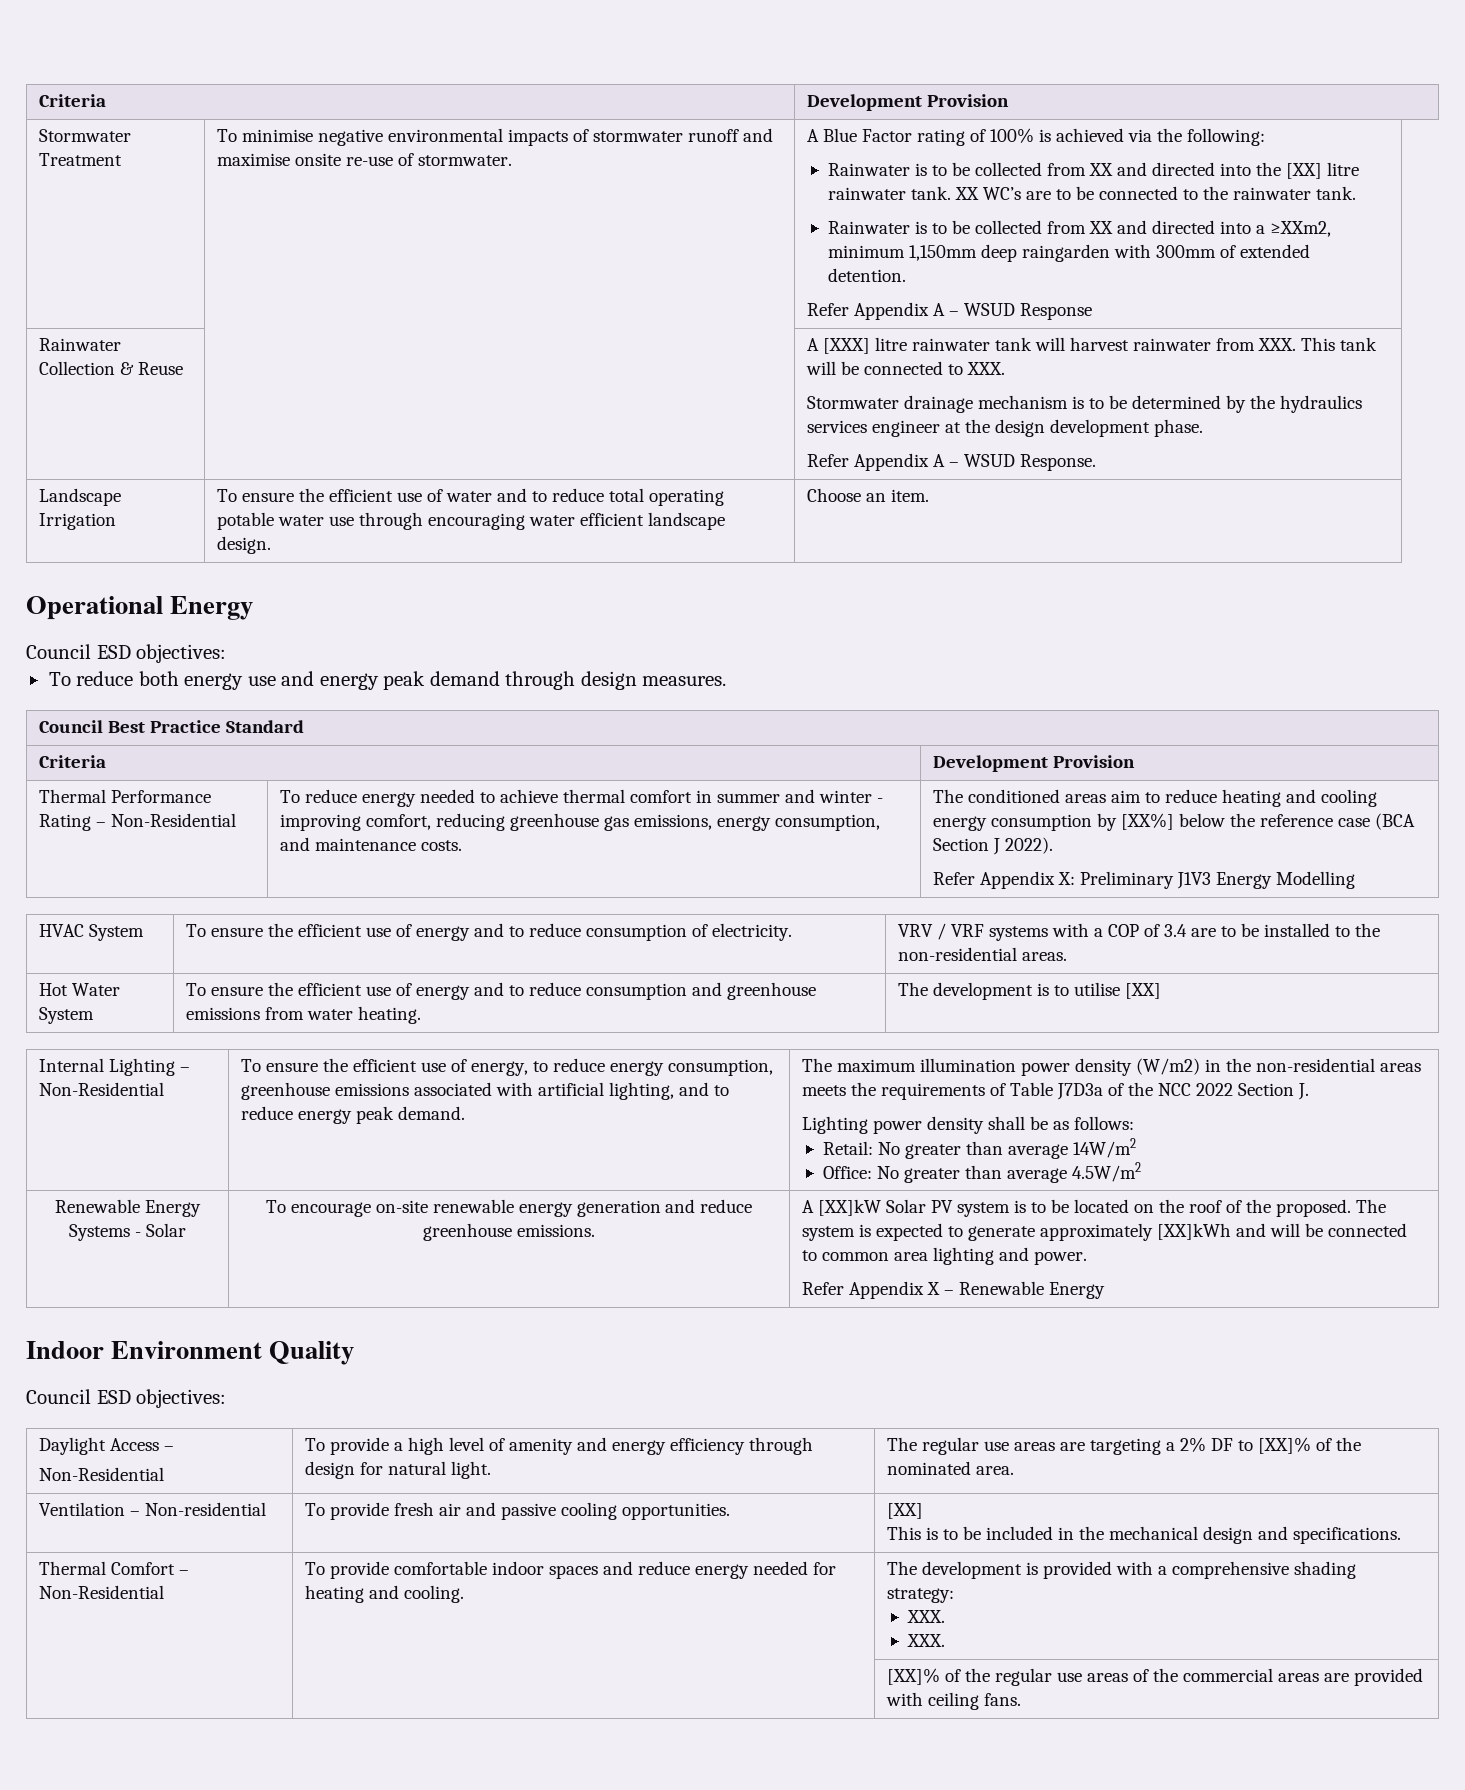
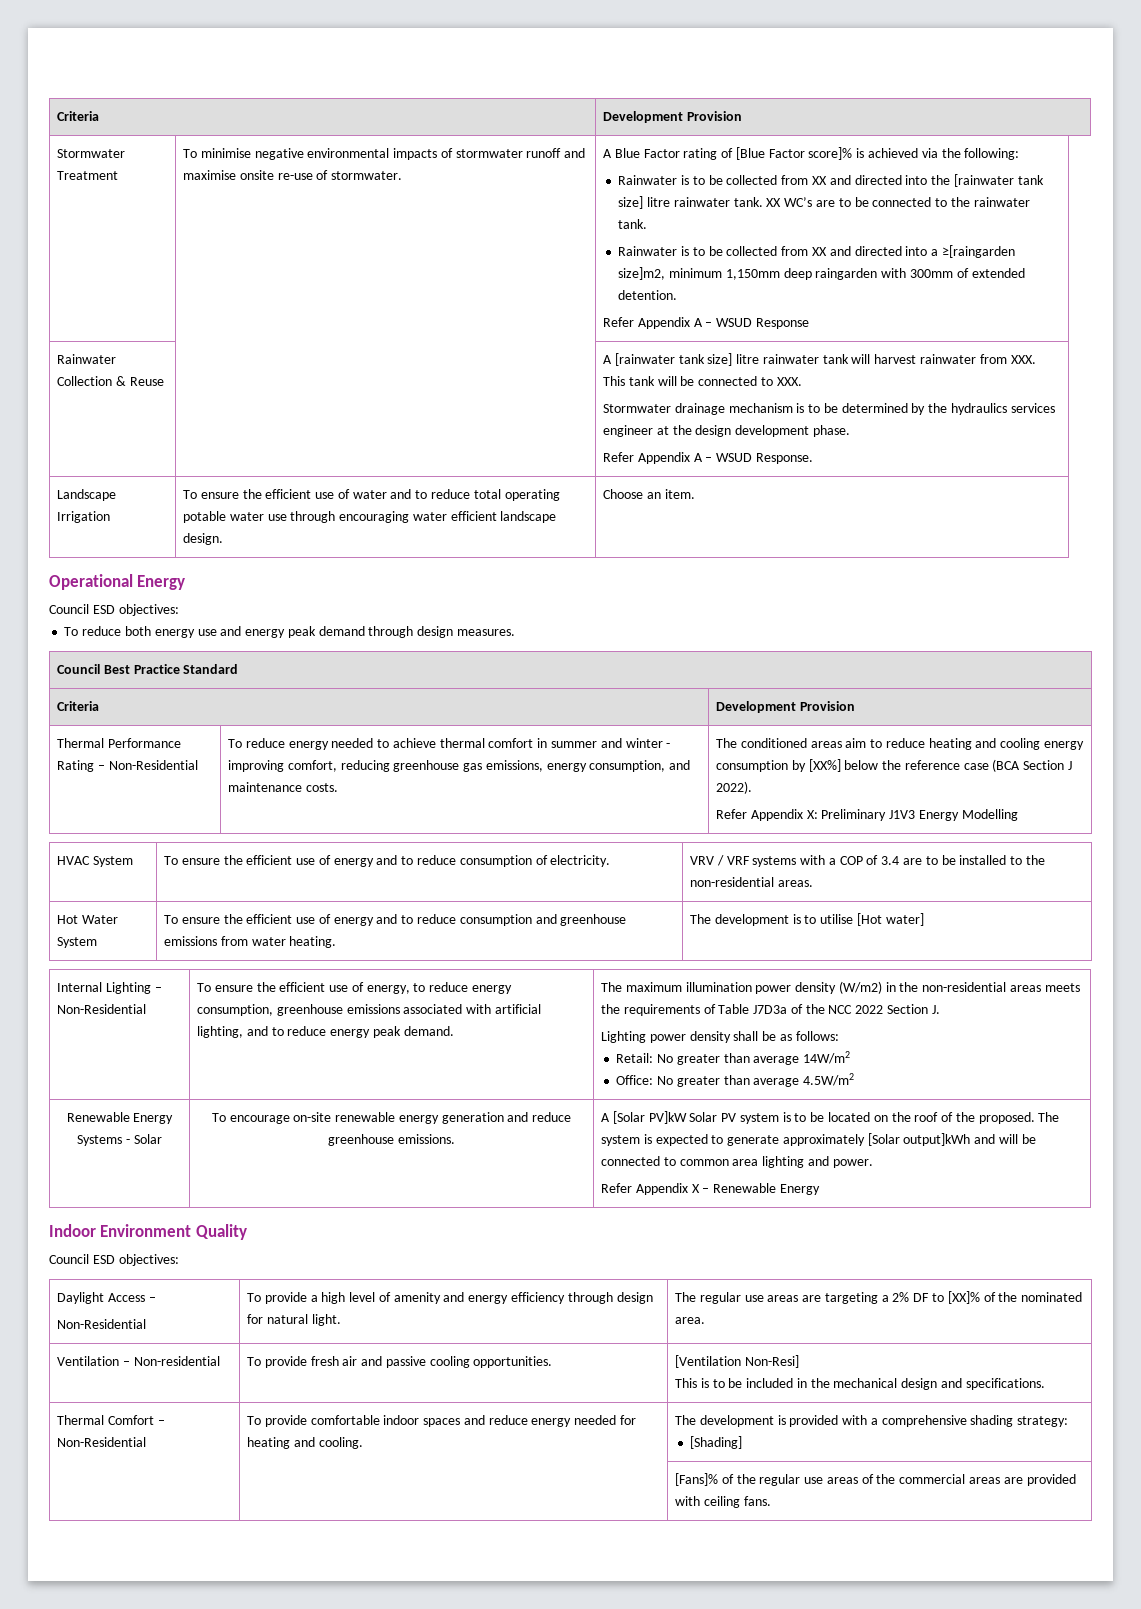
[990,128,1035,143] 100% -> [735,147,853,160] [Blue Factor score]%
[1285,163,1322,179] [XX] -> [953,174,1044,187] [618,196,644,209] [rainwater tank size]
[1269,221,1331,237] ≥XXm2, -> [941,245,1015,258] [618,267,666,280] ≥[raingarden size]m2,
[823,338,871,354] [XXX] -> [614,353,733,366] [rainwater tank size]
[1125,983,1162,999] [XX] -> [856,913,924,926] [Hot water]
[818,1199,882,1216] [XX]kW -> [612,1111,687,1124] [Solar PV]kW
[1157,1223,1232,1240] [XX]kWh -> [867,1133,971,1146] [Solar output]kWh
[887,1503,924,1519] [XX] -> [674,1355,799,1368] [Ventilation Non-Resi]
[906,1610,945,1623] [906,1634,945,1647] [887,1668,941,1685] XXX. // XXX. // | | [XX]% -> [690,1436,743,1449] [674,1473,718,1486] [Shading] // | | [Fans]%

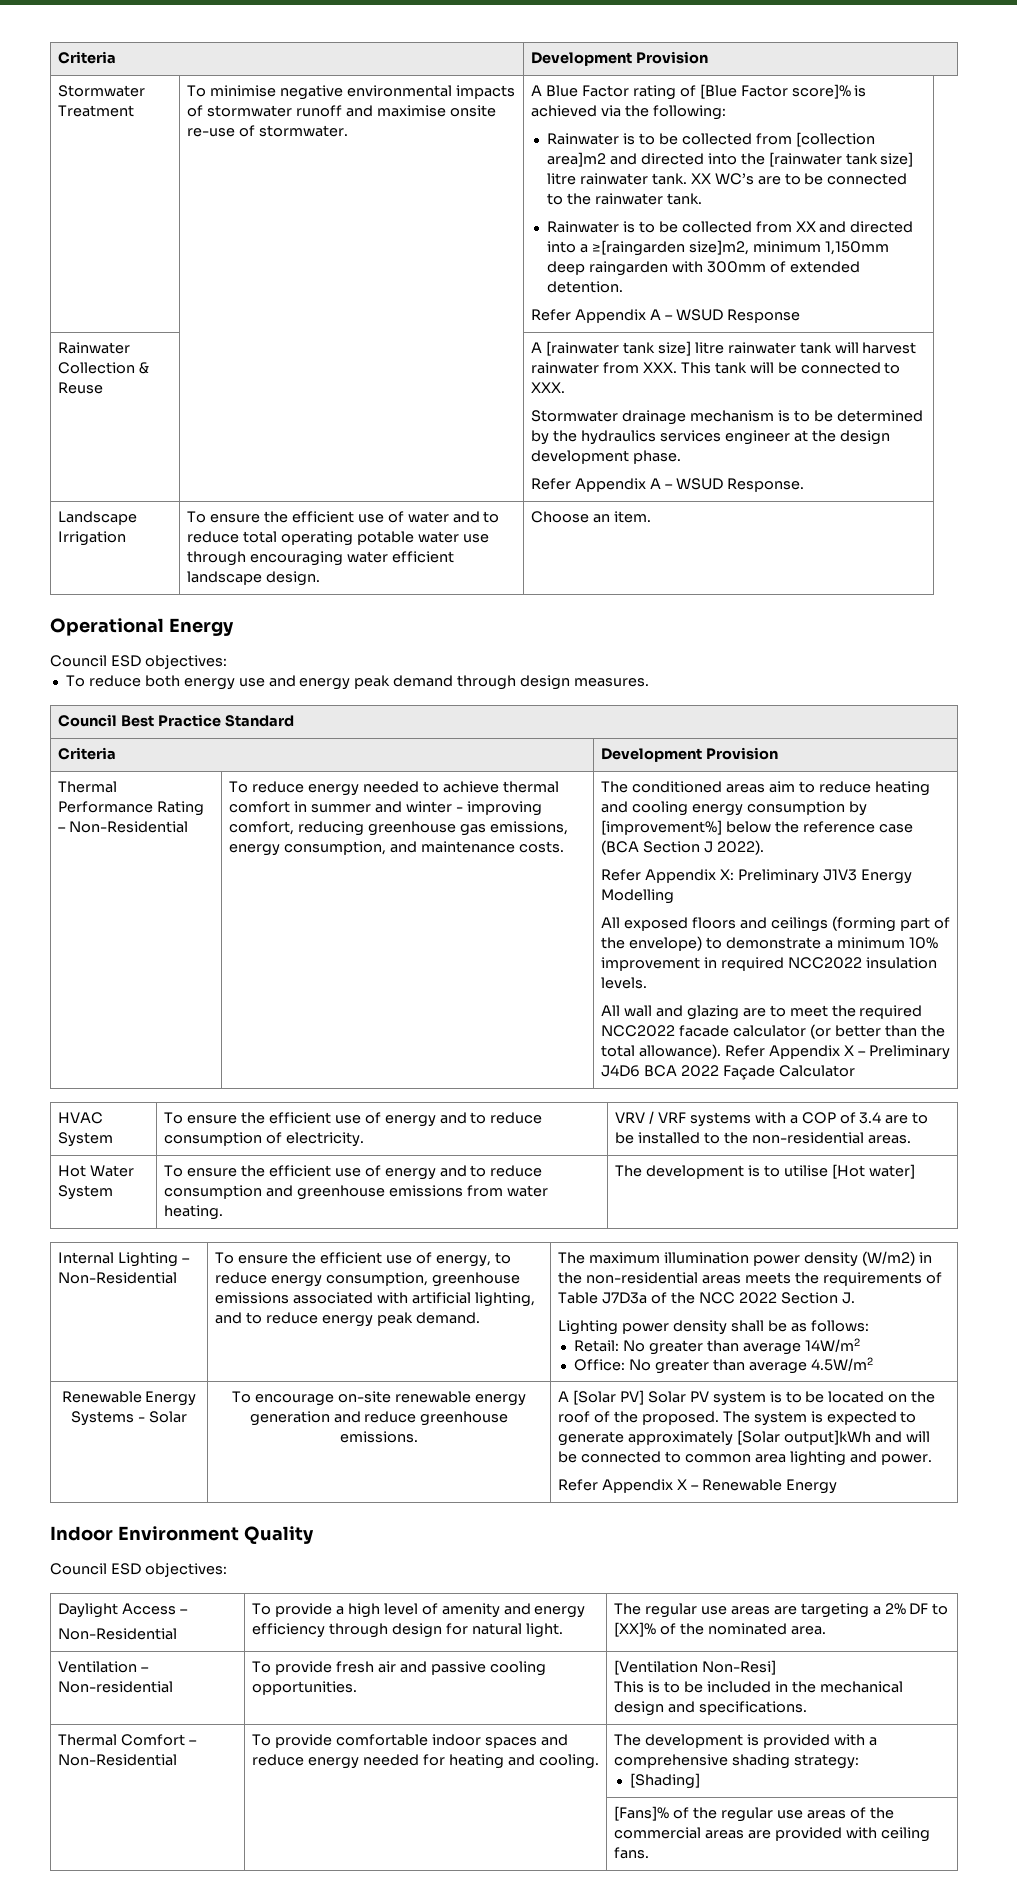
[812,176,828,185] XX -> [795,132,875,147] [547,152,607,167] [collection area]m2
[808,759,841,772] [XX%] -> [601,820,723,835] [improvement%]
(1018, 815) none -> [601,916,950,932] [601,936,938,951] [601,957,937,971] [601,977,648,989] [601,1005,923,1020] [601,1024,945,1039] [601,1044,950,1060] [601,1065,855,1080] // All exposed floors and ceilings (forming part of the envelope) to demonstrate a minimum 10% improvement in required NCC2022 insulation levels. // All wall and glazing are to meet the required NCC2022 facade calculator (or better than the total allowance). Refer Appendix X – Preliminary J4D6 BCA 2022 Façade Calculator
[648,1111,687,1124] PV]kW -> [619,1390,644,1405] PV]

